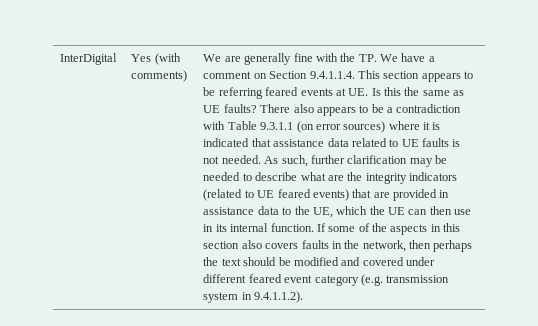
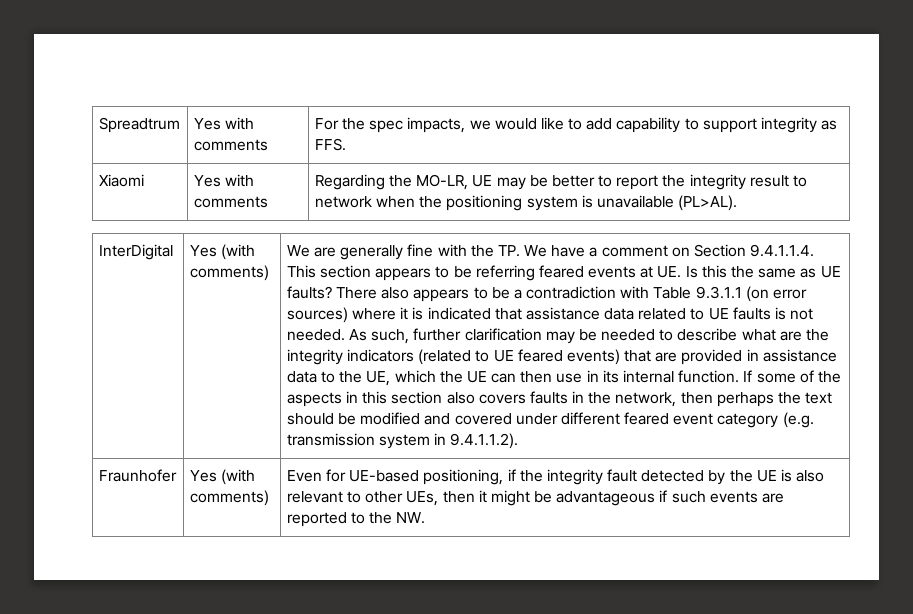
(60, 59) none -> [98,117,180,133] [193,117,255,130] [193,139,268,151] [314,117,838,133] [314,138,346,151] [98,174,144,187] [193,174,255,187] [193,196,268,208] [314,174,808,190] [314,195,738,211] Spreadtrum | Yes with comments | For the spec impacts, we would like to add capability to support integrity as FFS. // Xiaomi | Yes with comments | Regarding the MO-LR, UE may be better to report the integrity result to network when the positioning system is unavailable (PL>AL). //
(304, 297) none -> [98,469,177,482] [189,469,256,485] [189,490,269,506] [286,469,825,485] [286,490,785,506] [286,512,426,527] // Fraunhofer | Yes (with comments) | Even for UE-based positioning, if the integrity fault detected by the UE is also relevant to other UEs, then it might be advantageous if such events are reported to the NW.

